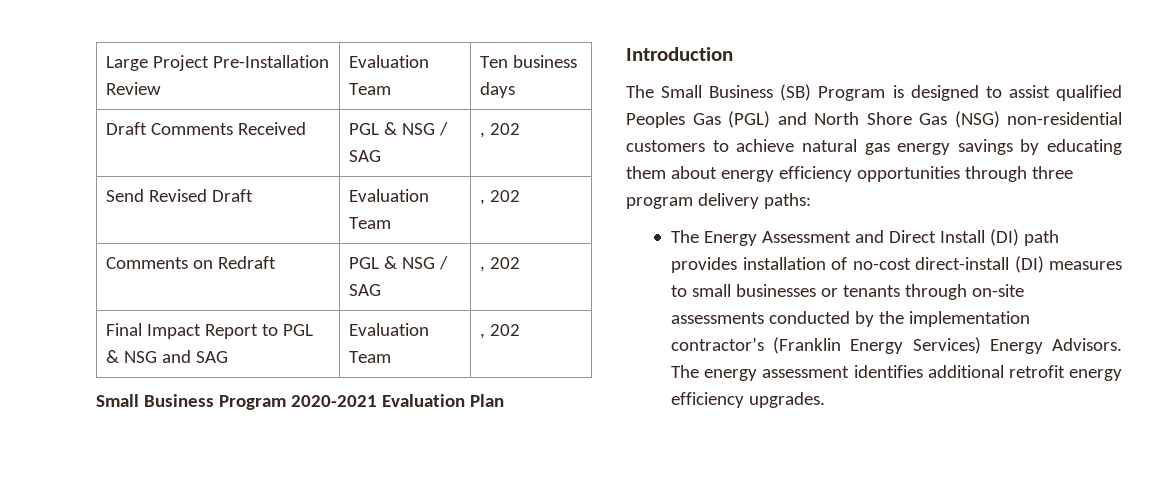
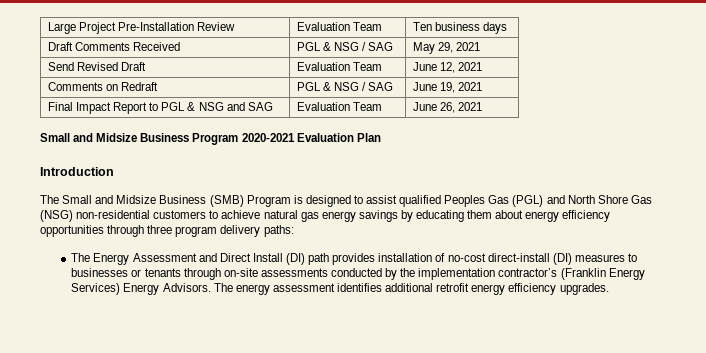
[480,123,521,138] , 202 -> [412,42,481,54] May 29, 2021
[480,190,521,205] , 202 -> [412,62,483,73] June 12, 2021
[480,257,521,272] , 202 -> [412,82,483,93] June 19, 2021
[480,324,521,339] [96,394,139,407] , 202 // Small -> [412,102,483,113] [40,133,138,142] June 26, 2021 // Small and Midsize
[709,84,812,101] Business (SB) -> [95,195,244,207] and Midsize Business (SMB)
[692,284,732,297] small -> (637, 257) none

